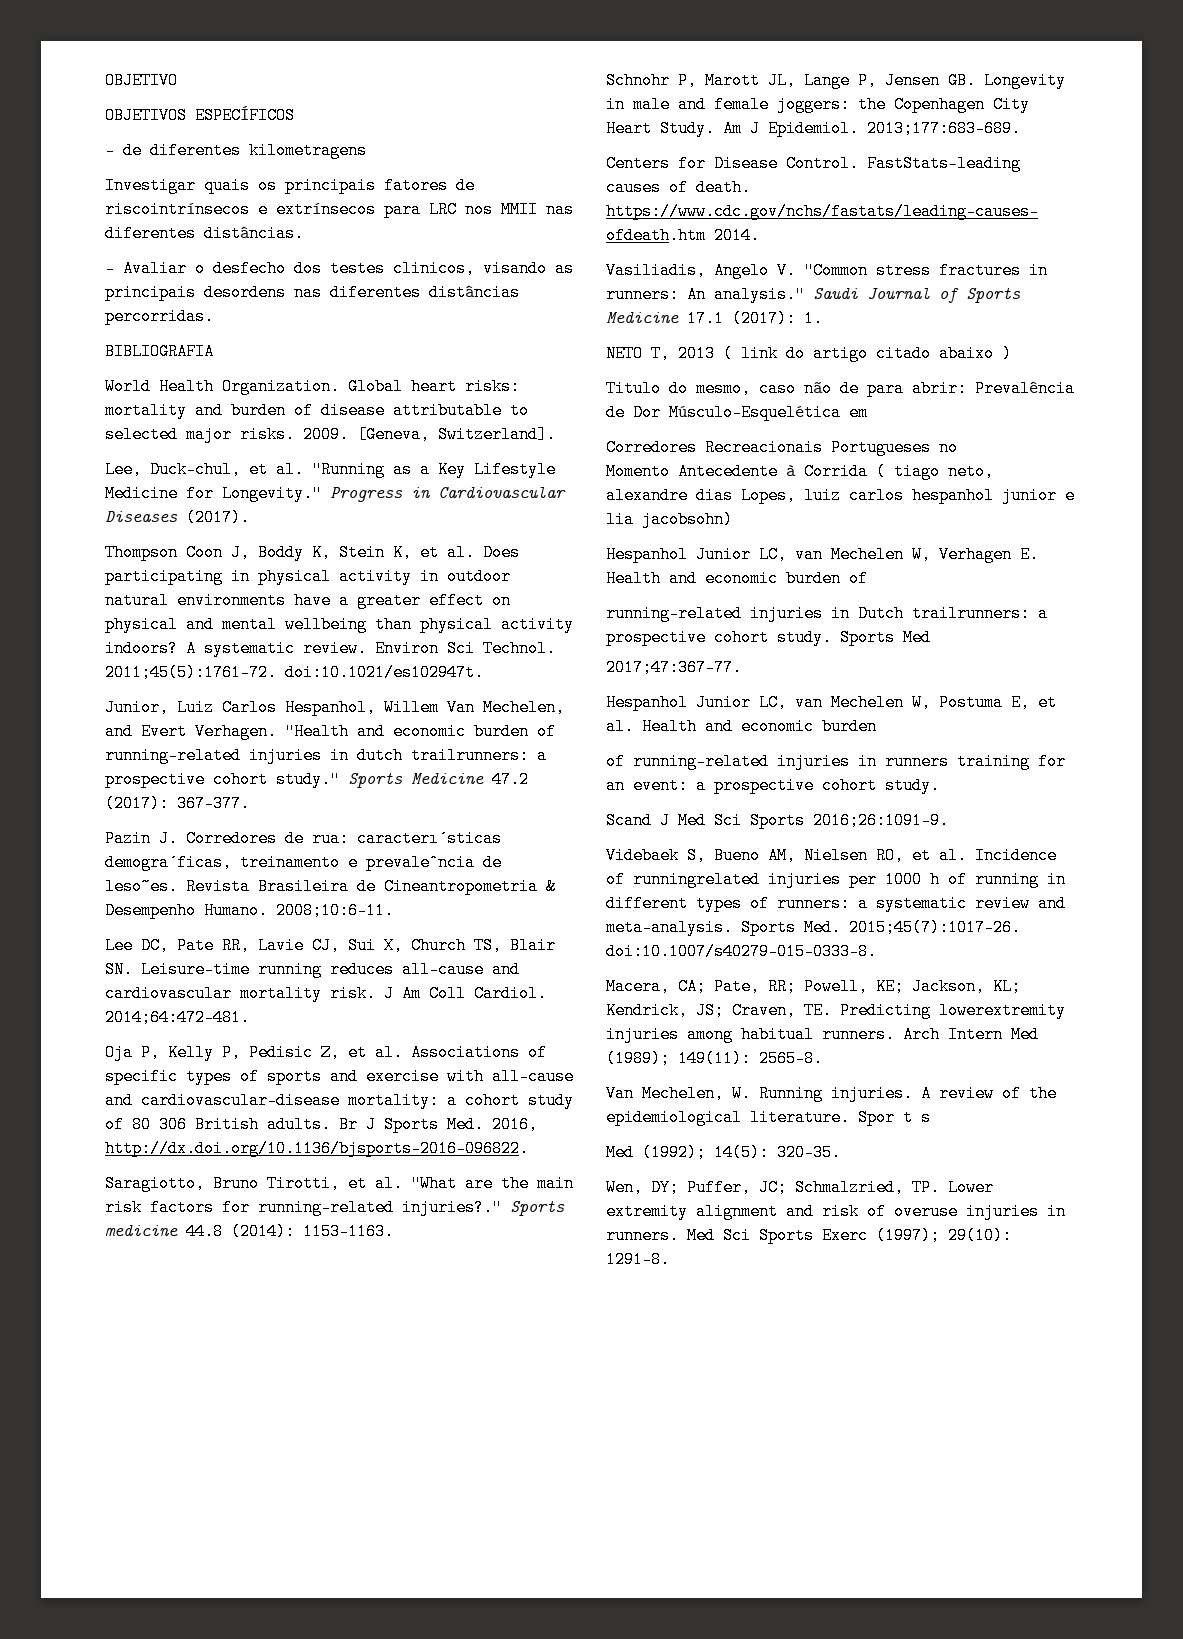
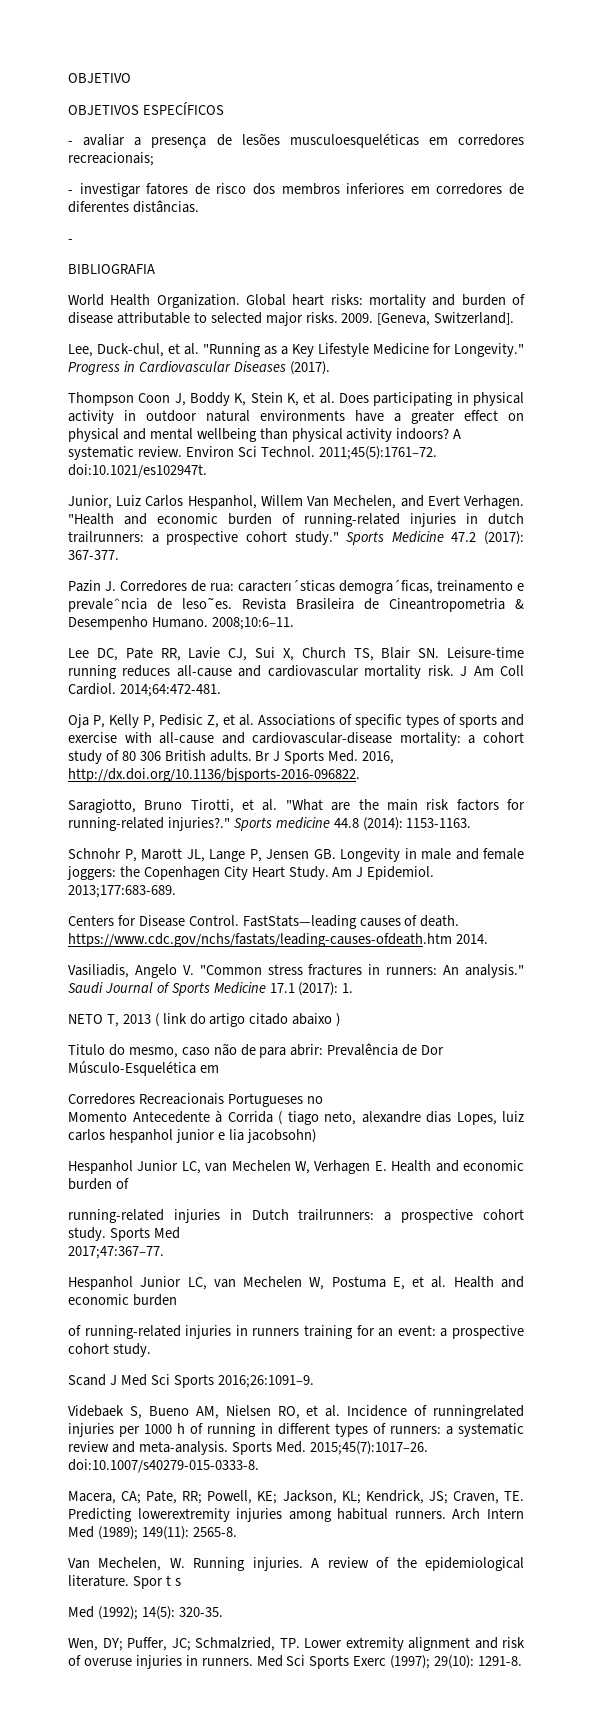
[123,142,367,159] [105,177,475,194] [105,201,574,218] [105,225,304,242] [105,260,574,277] [105,284,520,301] [105,308,214,325] de diferentes kilometragens // Investigar quais os principais fatores de riscointrínsecos e extrínsecos para LRC nos MMII nas diferentes distâncias. // - Avaliar o desfecho dos testes clinicos, visando as principais desordens nas diferentes distâncias percorridas. -> [83,133,524,148] [68,152,154,166] [68,183,525,197] [68,200,199,213] [68,239,73,243] avaliar a presença de lesões musculoesqueléticas em corredores recreacionais; // - investigar fatores de risco dos membros inferiores em corredores de diferentes distâncias. // -

